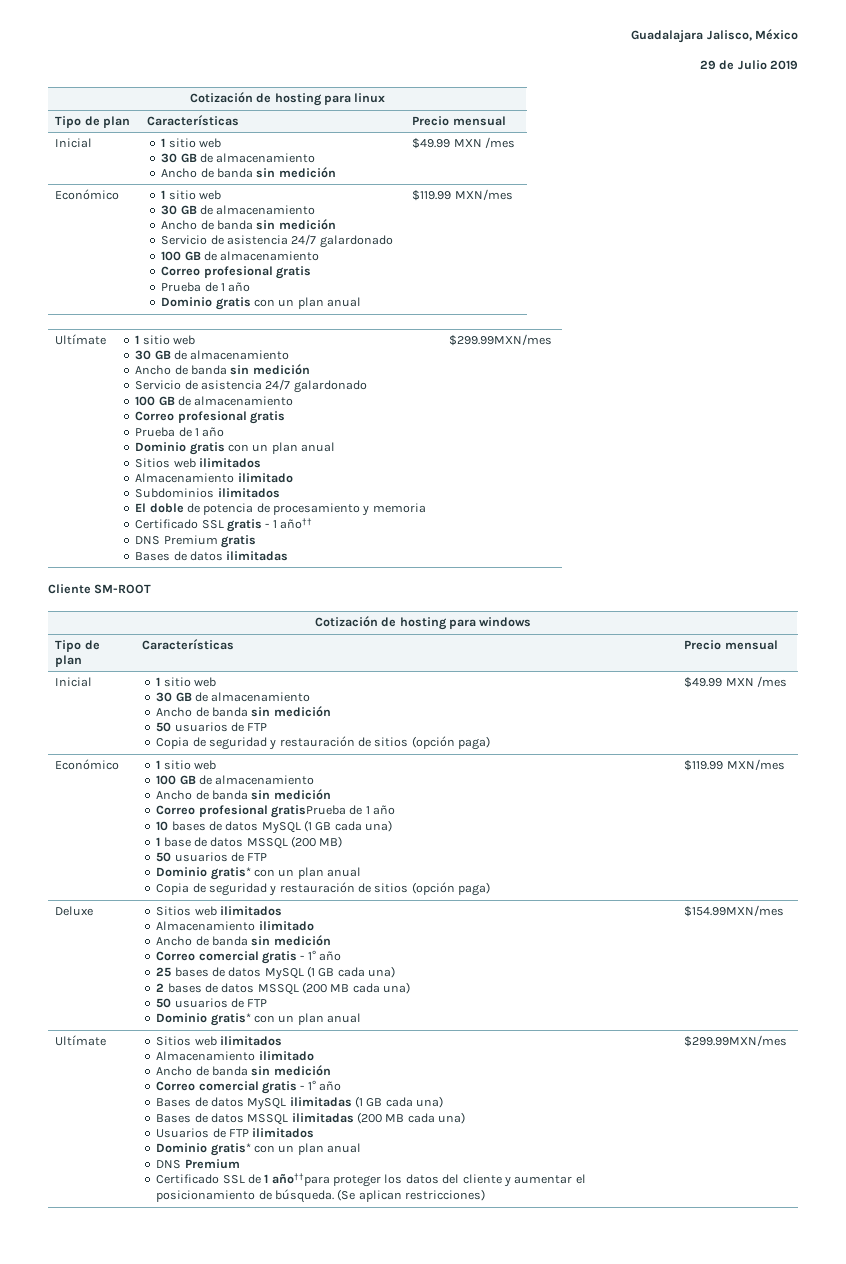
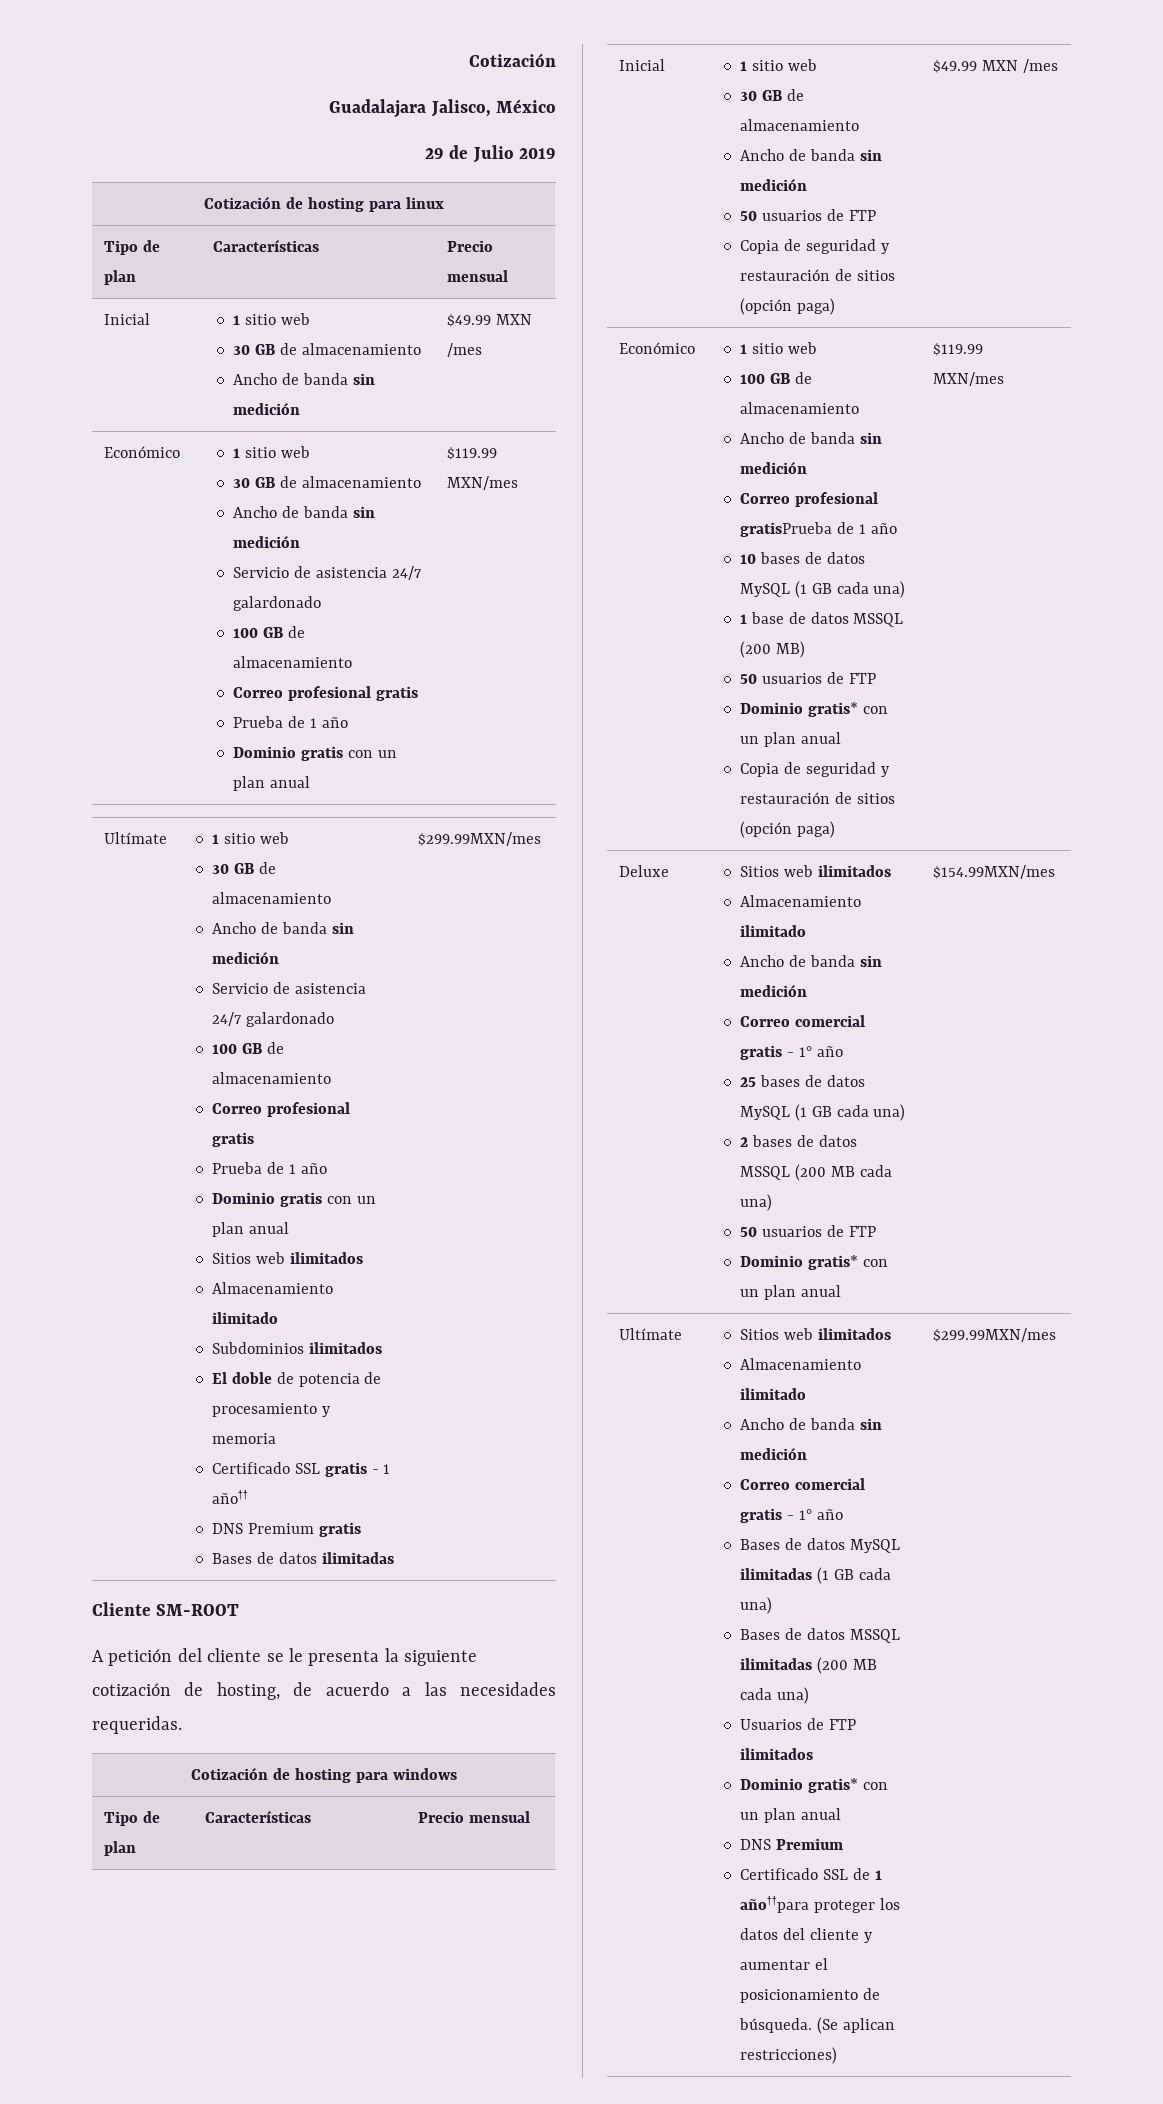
(631, 36) none -> [469,53,556,67] Cotización //
(152, 589) none -> [92,1648,478,1666] [92,1682,556,1700] [92,1716,182,1734] // A petición del cliente se le presenta la siguiente cotización de hosting, de acuerdo a las necesidades requeridas.

